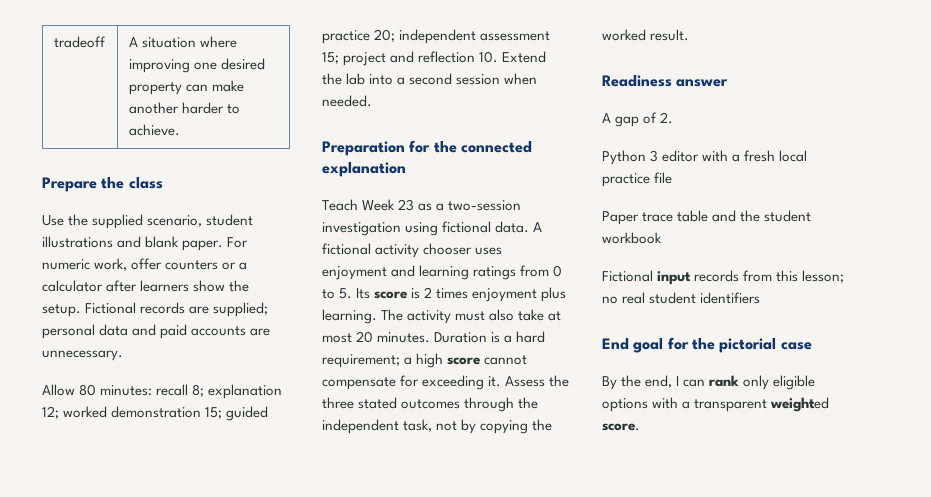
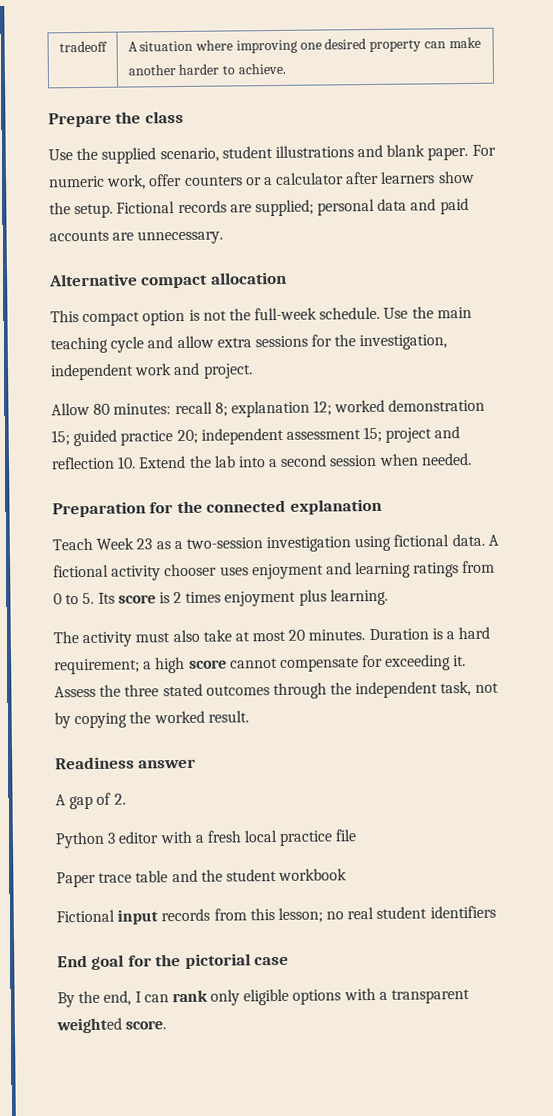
(123, 355) none -> [49,271,287,289] [50,306,472,327] [50,334,448,354] [50,362,253,381] // Alternative compact allocation // This compact option is not the full-week schedule. Use the main teaching cycle and allow extra sessions for the investigation, independent work and project.
(377, 316) none -> (388, 597) //

